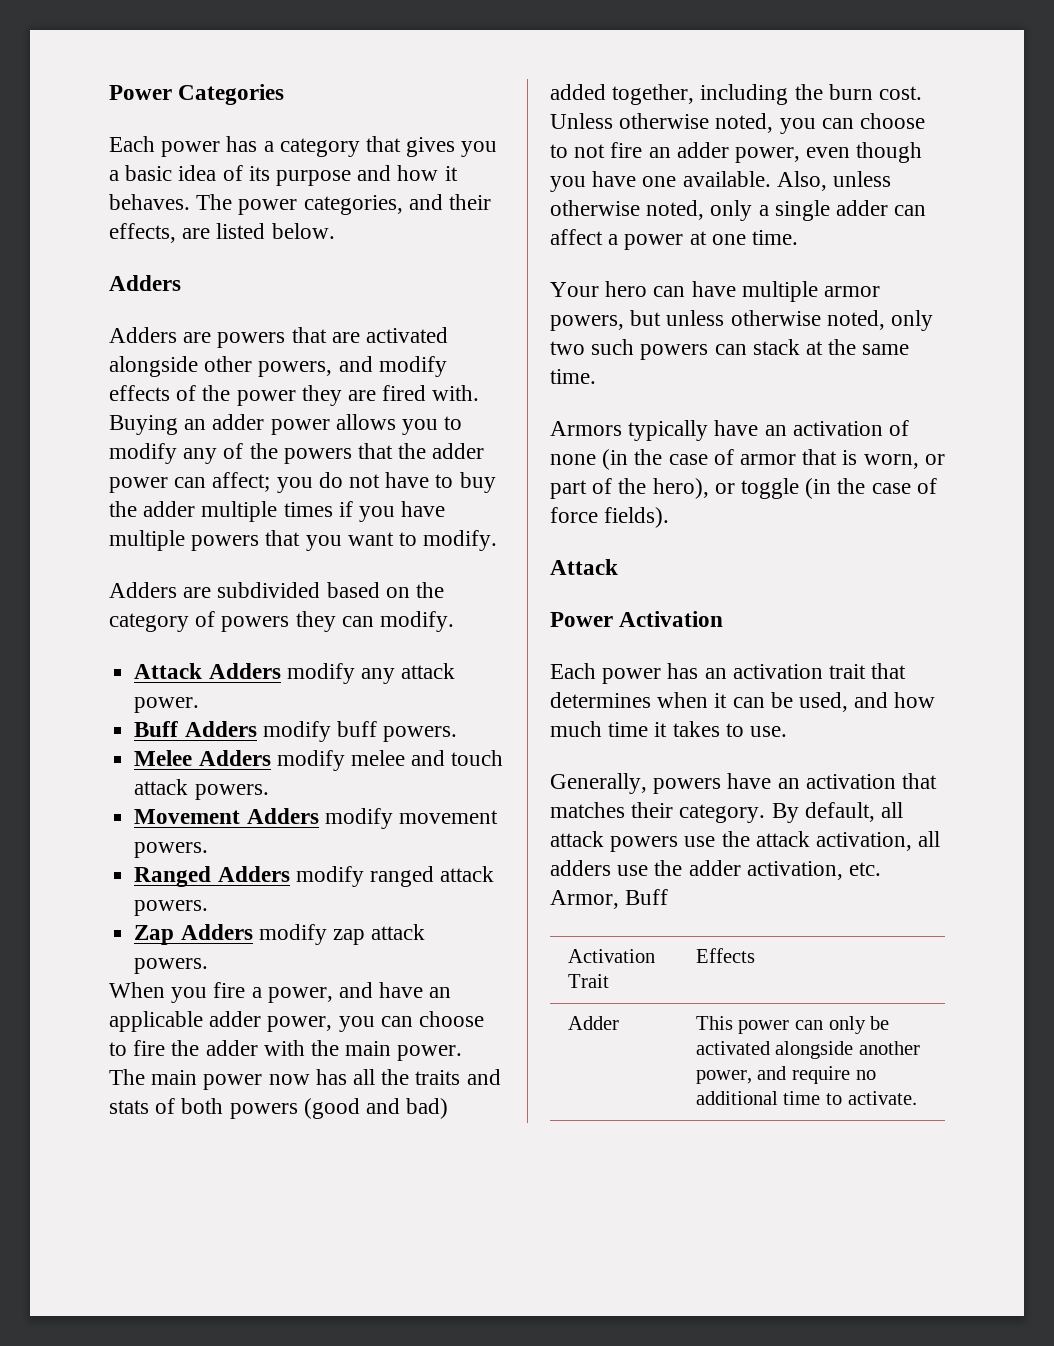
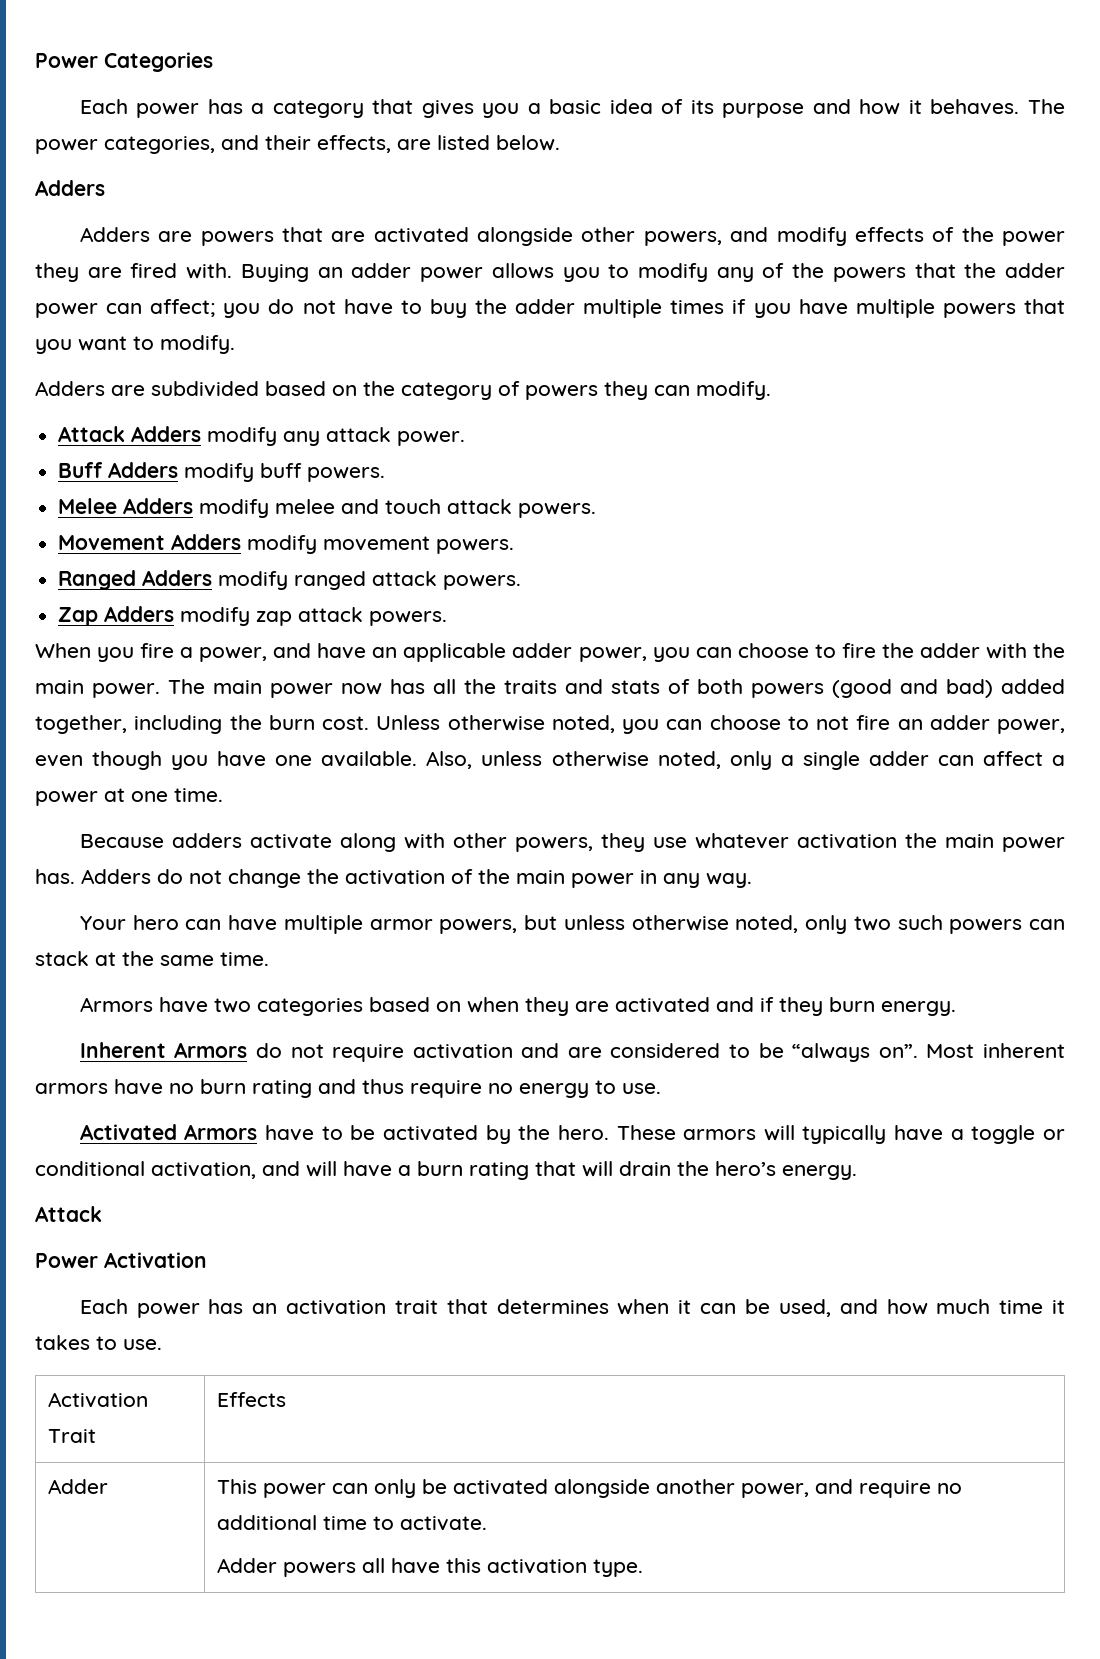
(799, 237) none -> [79,833,1065,852] [35,869,752,888] // Because adders activate along with other powers, they use whatever activation the main power has. Adders do not change the activation of the main power in any way.
[628,420,910,441] [550,449,945,470] [550,478,937,499] [550,507,670,528] typically have an activation of none (in the case of armor that is worn, or part of the hero), or toggle (in the case of force fields). -> [158,997,956,1016] [79,1042,1065,1062] [35,1079,661,1098] [79,1124,1066,1144] [35,1161,857,1180] have two categories based on when they are activated and if they burn energy. // Inherent Armors do not require activation and are considered to be “always on”. Most inherent armors have no burn rating and thus require no energy to use. // Activated Armors have to be activated by the hero. These armors will typically have a toggle or conditional activation, and will have a burn rating that will drain the hero’s energy.
[550,773,938,794] [550,802,904,823] [550,831,941,852] [550,860,882,880] [550,889,669,909] // Generally, powers have an activation that matches their category. By default, all attack powers use the attack activation, all adders use the adder activation, etc. Armor, Buff -> (162, 1344) none
(917, 1098) none -> [217,1558,644,1577] // Adder powers all have this activation type.

